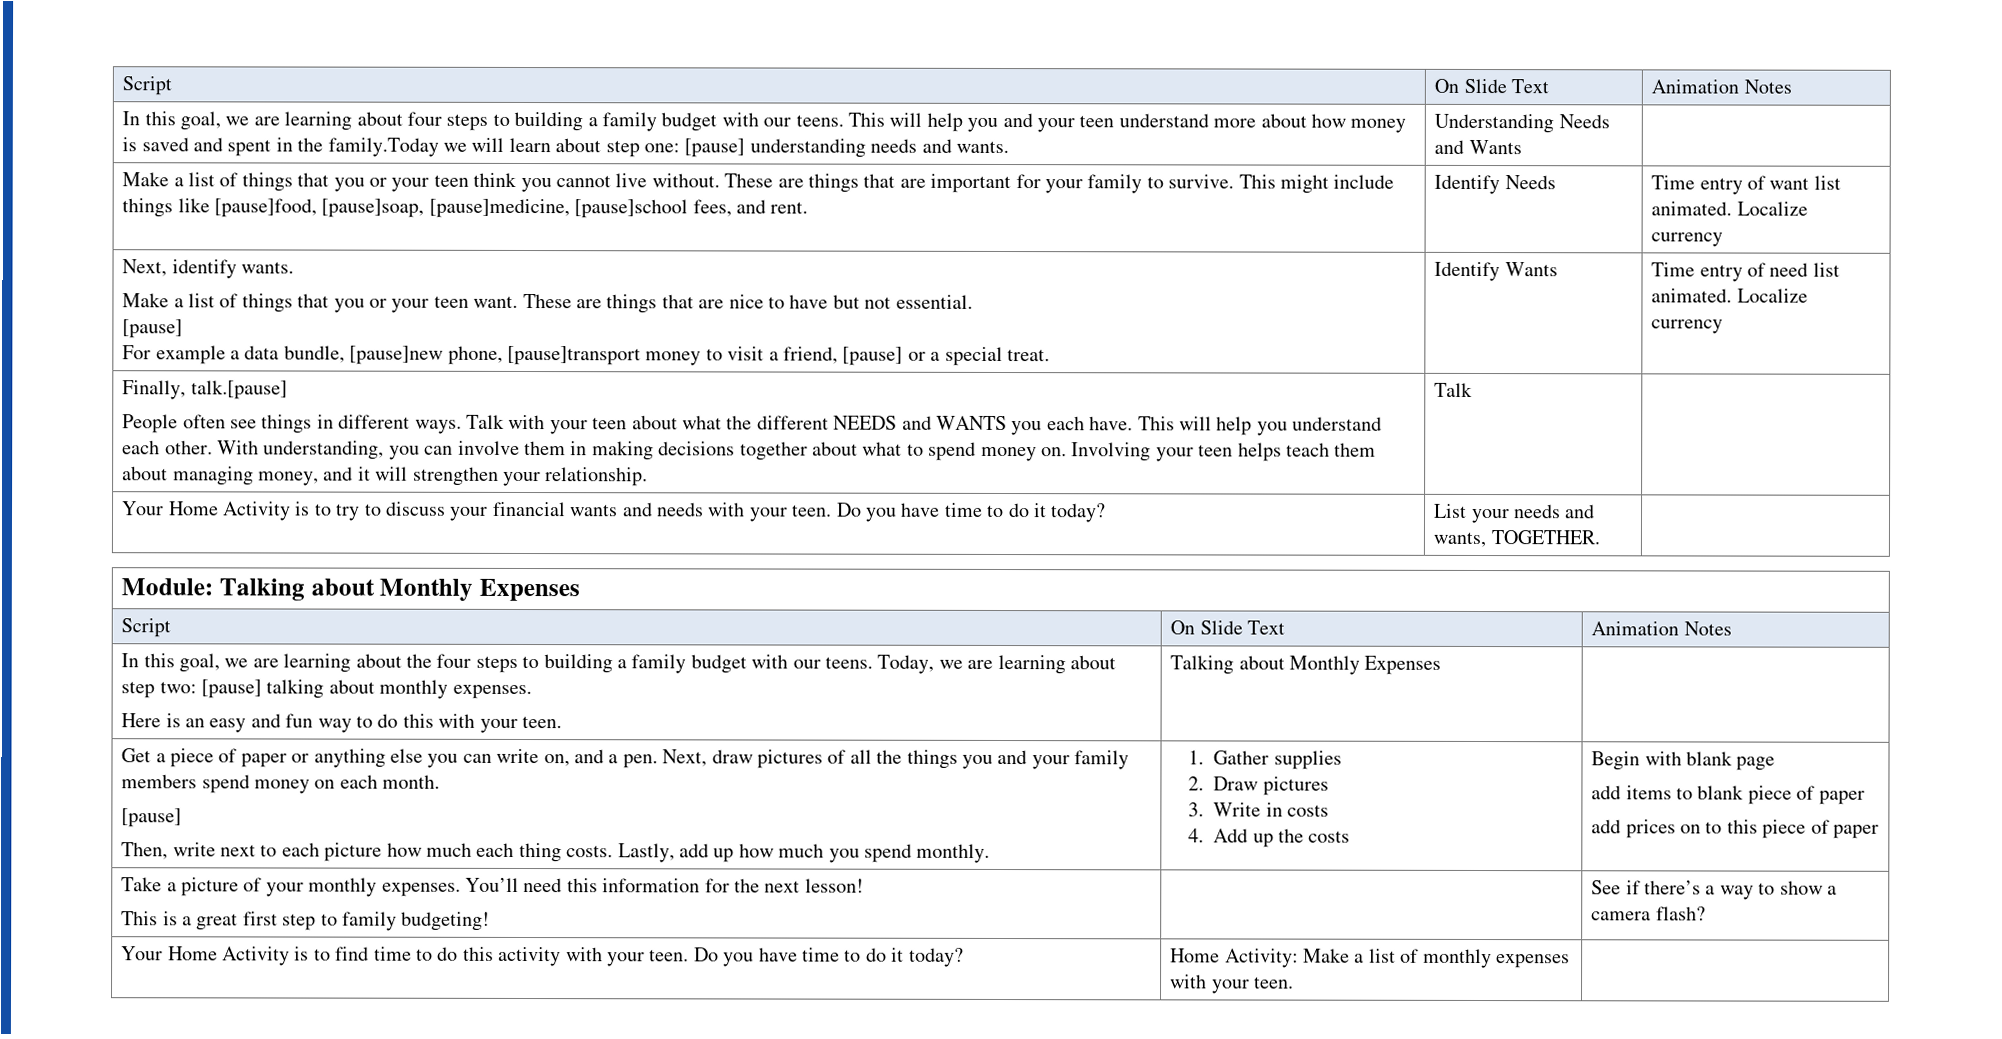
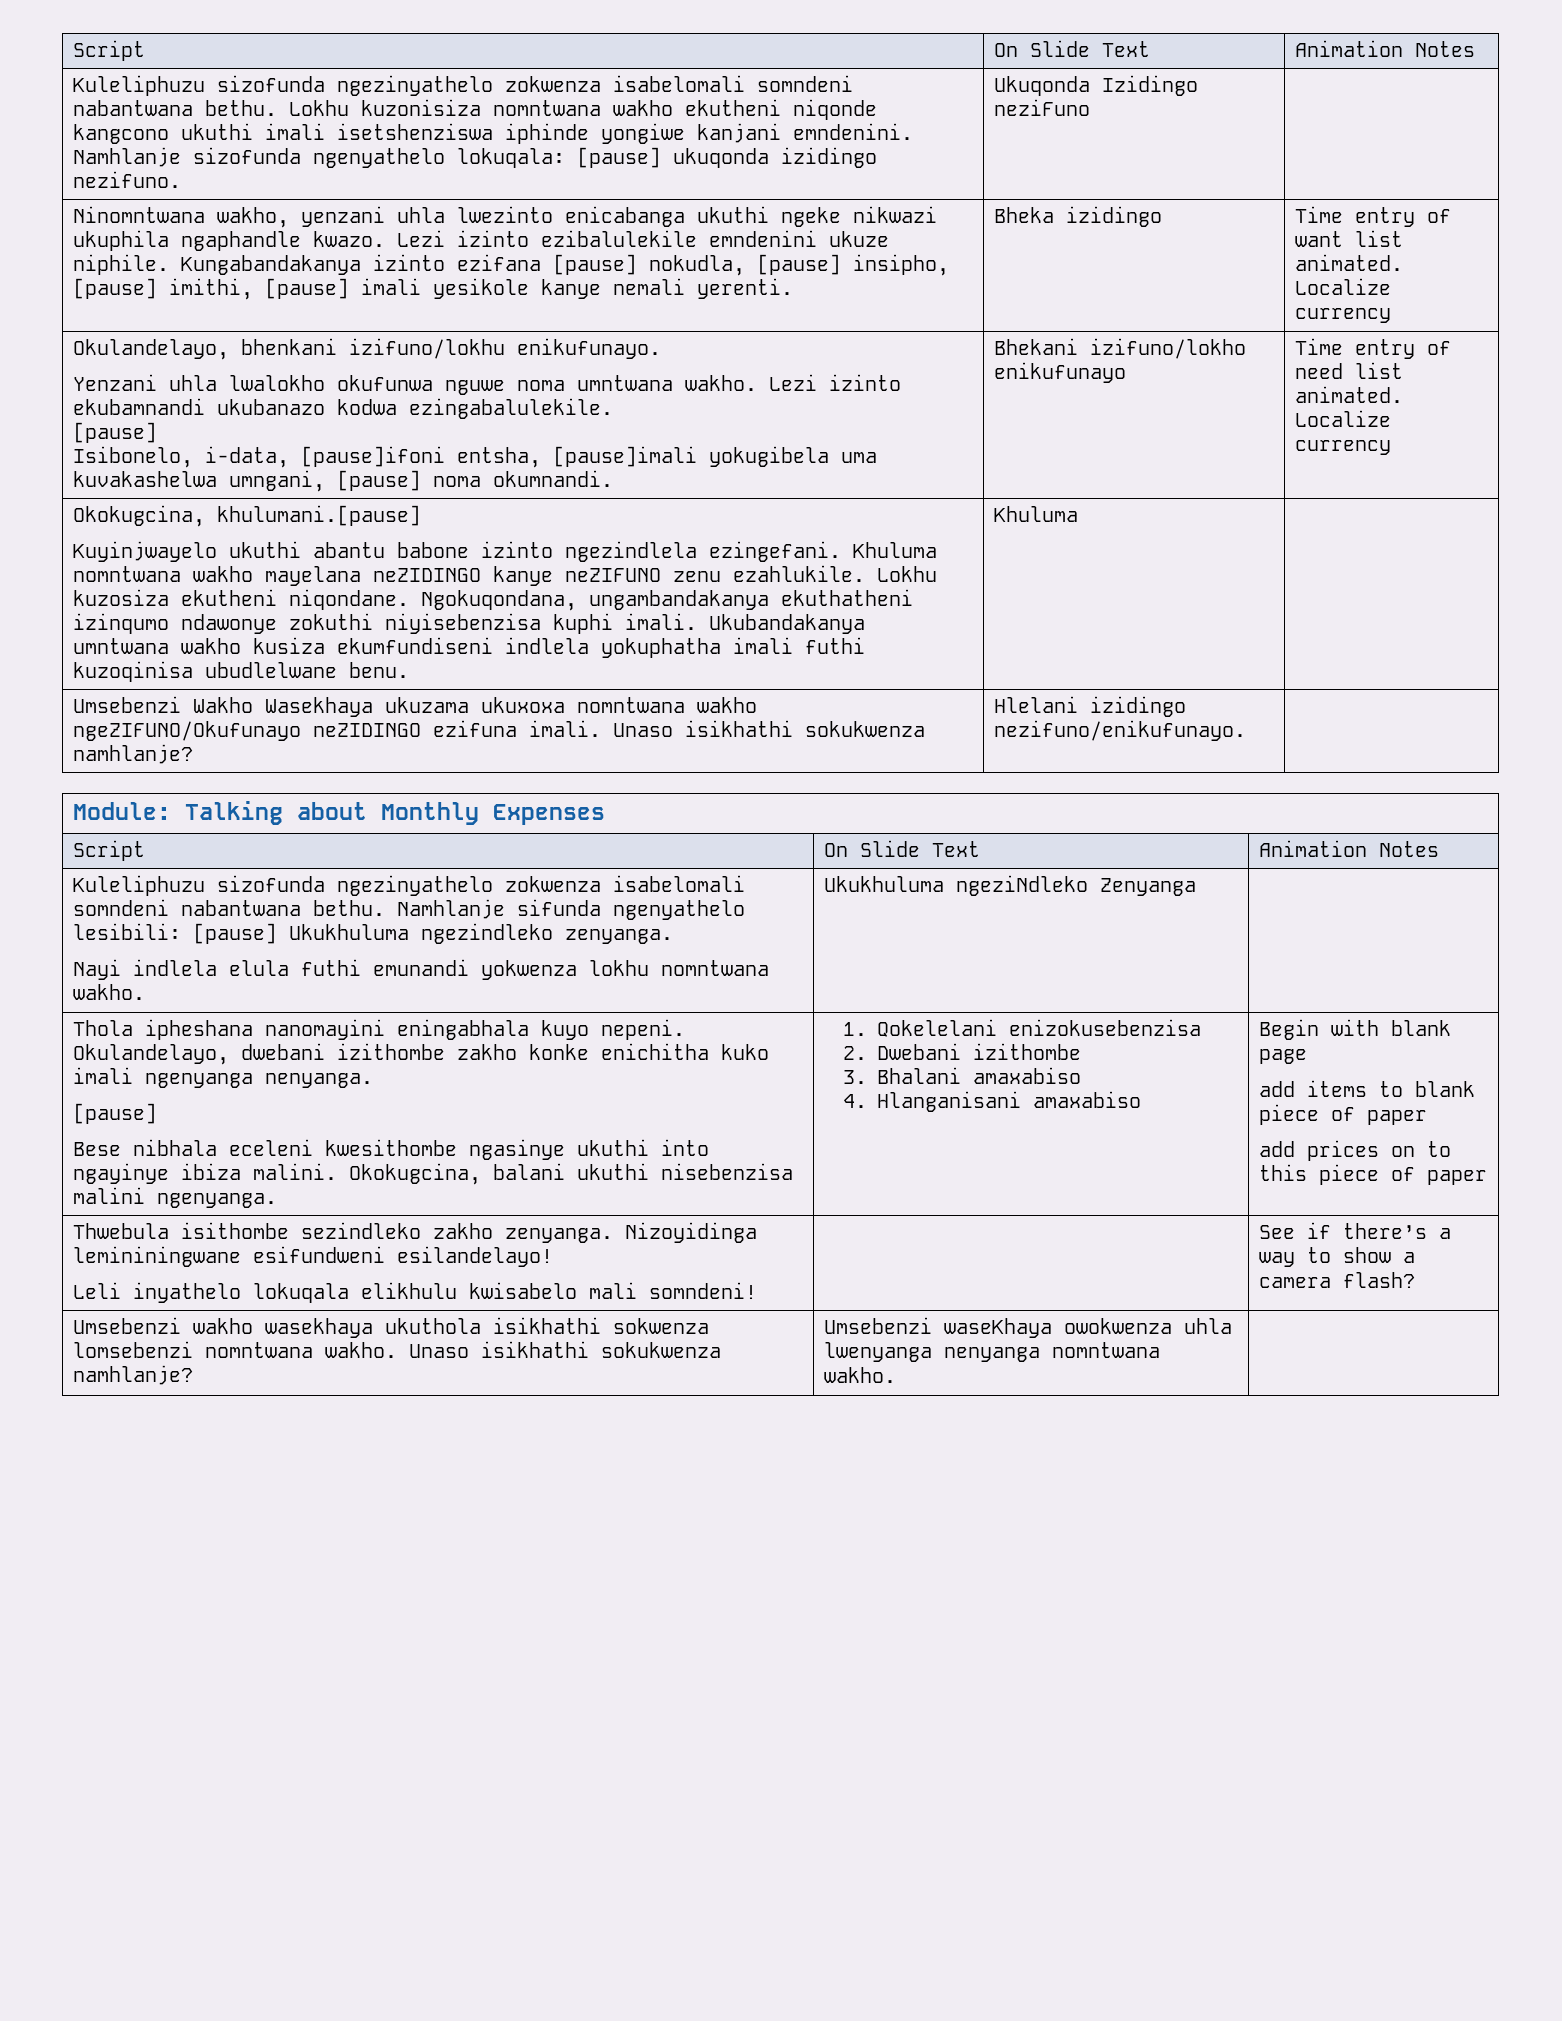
[122,76,173,96] [1434,78,1549,94] [1651,79,1792,94] [122,111,1407,133] [122,137,1009,158] [1434,113,1610,134] [1434,139,1522,155] [122,172,1395,194] [122,198,809,219] [1434,174,1556,195] Script | On Slide Text | Animation Notes // In this goal, we are learning about four steps to building a family budget with our teens. This will help you and your teen understand more about how money is saved and spent in the family.Today we will learn about step one: [pause] understanding needs and wants. | Understanding Needs and Wants | // Make a list of things that you or your teen think you cannot live without. These are things that are important for your family to survive. This might include things like [pause]food, [pause]soap, [pause]medicine, [pause]school fees, and rent. | Identify Needs -> [73,40,146,61] [994,40,1151,57] [1295,40,1476,57] [73,75,854,96] [73,99,878,120] [73,123,914,144] [73,147,878,168] [73,171,182,188] [994,75,1199,96] [994,99,1091,116] [73,206,938,228] [73,230,890,251] [73,254,950,276] [73,278,794,300] [994,206,1163,227] Script | On Slide Text | Animation Notes // Kuleliphuzu sizofunda ngezinyathelo zokwenza isabelomali somndeni nabantwana bethu. Lokhu kuzonisiza nomntwana wakho ekutheni niqonde kangcono ukuthi imali isetshenziswa iphinde yongiwe kanjani emndenini. Namhlanje sizofunda ngenyathelo lokuqala: [pause] ukuqonda izidingo nezifuno. | Ukuqonda Izidingo neziFuno | // Ninomntwana wakho, yenzani uhla lwezinto enicabanga ukuthi ngeke nikwazi ukuphila ngaphandle kwazo. Lezi izinto ezibalulekile emndenini ukuze niphile. Kungabandakanya izinto ezifana [pause] nokudla, [pause] insipho, [pause] imithi, [pause] imali yesikole kanye nemali yerenti. | Bheka izidingo
[122,259,294,279] [122,293,973,314] [122,319,184,339] [122,345,1050,367] [1434,261,1558,282] Next, identify wants. // Make a list of things that you or your teen want. These are things that are nice to have but not essential. // [pause] // For example a data bundle, [pause]new phone, [pause]transport money to visit a friend, [pause] or a special treat. | Identify Wants -> [73,338,662,360] [73,374,902,395] [73,398,614,419] [73,422,158,443] [73,446,878,468] [73,470,614,492] [994,338,1247,359] [994,362,1127,383] Okulandelayo, bhenkani izifuno/lokhu enikufunayo. // Yenzani uhla lwalokho okufunwa nguwe noma umntwana wakho. Lezi izinto ekubamnandi ukubanazo kodwa ezingabalulekile. // [pause] // Isibonelo, i-data, [pause]ifoni entsha, [pause]imali yokugibela uma kuvakashelwa umngani, [pause] noma okumnandi. | Bhekani izifuno/lokho enikufunayo
[122,380,288,400] [122,414,1383,436] [122,440,1377,462] [122,466,649,487] [1434,382,1474,397] [122,501,1107,523] [1434,503,1596,524] [1433,530,1600,548] Finally, talk.[pause] // People often see things in different ways. Talk with your teen about what the different NEEDS and WANTS you each have. This will help you understand each other. With understanding, you can involve them in making decisions together about what to spend money on. Involving your teen helps teach them about managing money, and it will strengthen your relationship. | Talk | // Your Home Activity is to try to discuss your financial wants and needs with your teen. Do you have time to do it today? | List your needs and wants, TOGETHER. -> [73,505,422,527] [73,541,938,562] [73,565,938,586] [73,589,914,611] [73,613,866,634] [73,637,866,658] [73,661,410,682] [994,506,1079,522] [73,696,758,717] [73,720,926,741] [73,744,194,764] [994,696,1187,717] [994,720,1247,741] Okokugcina, khulumani.[pause] // Kuyinjwayelo ukuthi abantu babone izinto ngezindlela ezingefani. Khuluma nomntwana wakho mayelana neZIDINGO kanye neZIFUNO zenu ezahlukile. Lokhu kuzosiza ekutheni niqondane. Ngokuqondana, ungambandakanya ekuthatheni izinqumo ndawonye zokuthi niyisebenzisa kuphi imali. Ukubandakanya umntwana wakho kusiza ekumfundiseni indlela yokuphatha imali futhi kuzoqinisa ubudlelwane benu. | Khuluma | // Umsebenzi Wakho Wasekhaya ukuzama ukuxoxa nomntwana wakho ngeZIFUNO/Okufunayo neZIDINGO ezifuna imali. Unaso isikhathi sokukwenza namhlanje? | Hlelani izidingo nezifuno/enikufunayo.
[121,653,1116,675] [121,679,532,700] [121,713,562,733] [1170,655,1442,675] [121,748,1130,770] [121,774,441,794] [121,808,183,828] [121,842,991,863] In this goal, we are learning about the four steps to building a family budget with our teens. Today, we are learning about step two: [pause] talking about monthly expenses. // Here is an easy and fun way to do this with your teen. | Talking about Monthly Expenses | // Get a piece of paper or anything else you can write on, and a pen. Next, draw pictures of all the things you and your family members spend money on each month. // [pause] // Then, write next to each picture how much each thing costs. Lastly, add up how much you spend monthly. -> [73,875,746,896] [73,899,746,920] [73,923,674,944] [73,959,770,980] [73,984,146,1000] [824,875,1197,896] [73,1019,686,1040] [73,1043,770,1065] [73,1067,374,1088] [73,1103,158,1124] [73,1139,710,1160] [73,1163,794,1185] [73,1187,278,1208] Kuleliphuzu sizofunda ngezinyathelo zokwenza isabelomali somndeni nabantwana bethu. Namhlanje sifunda ngenyathelo lesibili: [pause] Ukukhuluma ngezindleko zenyanga. // Nayi indlela elula futhi emunandi yokwenza lokhu nomntwana wakho. | Ukukhuluma ngeziNdleko Zenyanga | // Thola ipheshana nanomayini eningabhala kuyo nepeni. Okulandelayo, dwebani izithombe zakho konke enichitha kuko imali ngenyanga nenyanga. // [pause] // Bese nibhala eceleni kwesithombe ngasinye ukuthi into ngayinye ibiza malini. Okokugcina, balani ukuthi nisebenzisa malini ngenyanga.
[1213,750,1342,770] Gather supplies -> [877,1019,1202,1037] Qokelelani enizokusebenzisa
[1213,776,1329,796] Draw pictures -> [877,1043,1082,1060] Dwebani izithombe
[1213,802,1330,817] [1188,828,1351,848] Write in costs // 4. Add up the costs -> [877,1067,1082,1084] [843,1091,1142,1112] Bhalani amaxabiso // 4. Hlanganisani amaxabiso
[121,877,864,897] [121,911,491,931] Take a picture of your monthly expenses. You’ll need this information for the next lesson! // This is a great first step to family budgeting! -> [73,1222,758,1243] [73,1246,554,1267] [73,1282,758,1303] Thwebula isithombe sezindleko zakho zenyanga. Nizoyidinga lemininingwane esifundweni esilandelayo! // Leli inyathelo lokuqala elikhulu kwisabelo mali somndeni!
[121,946,964,967] [1170,948,1570,969] [1170,974,1294,994] Your Home Activity is to find time to do this activity with your teen. Do you have time to do it today? | Home Activity: Make a list of monthly expenses with your teen. -> [73,1317,710,1338] [73,1341,722,1358] [73,1365,194,1385] [824,1317,1233,1338] [824,1342,1161,1362] [824,1367,897,1383] Umsebenzi wakho wasekhaya ukuthola isikhathi sokwenza lomsebenzi nomntwana wakho. Unaso isikhathi sokukwenza namhlanje? | Umsebenzi waseKhaya owokwenza uhla lwenyanga nenyanga nomntwana wakho.

